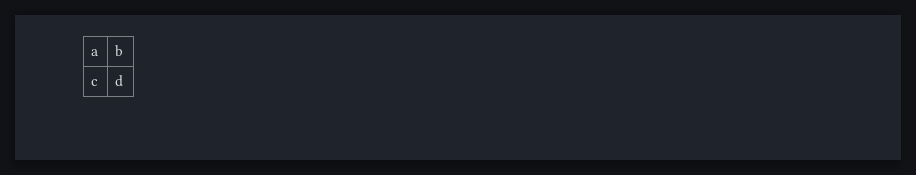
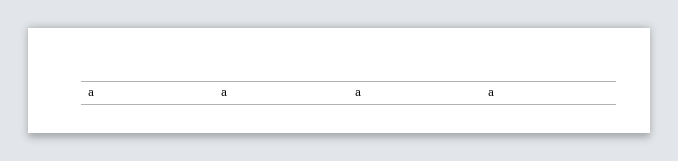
[91,49,100,56] [115,45,124,57] [91,79,99,86] [115,75,124,87] a | b // c | d -> [87,90,94,96] [220,90,227,96] [354,90,361,96] [487,90,494,96] a | a | a | a

